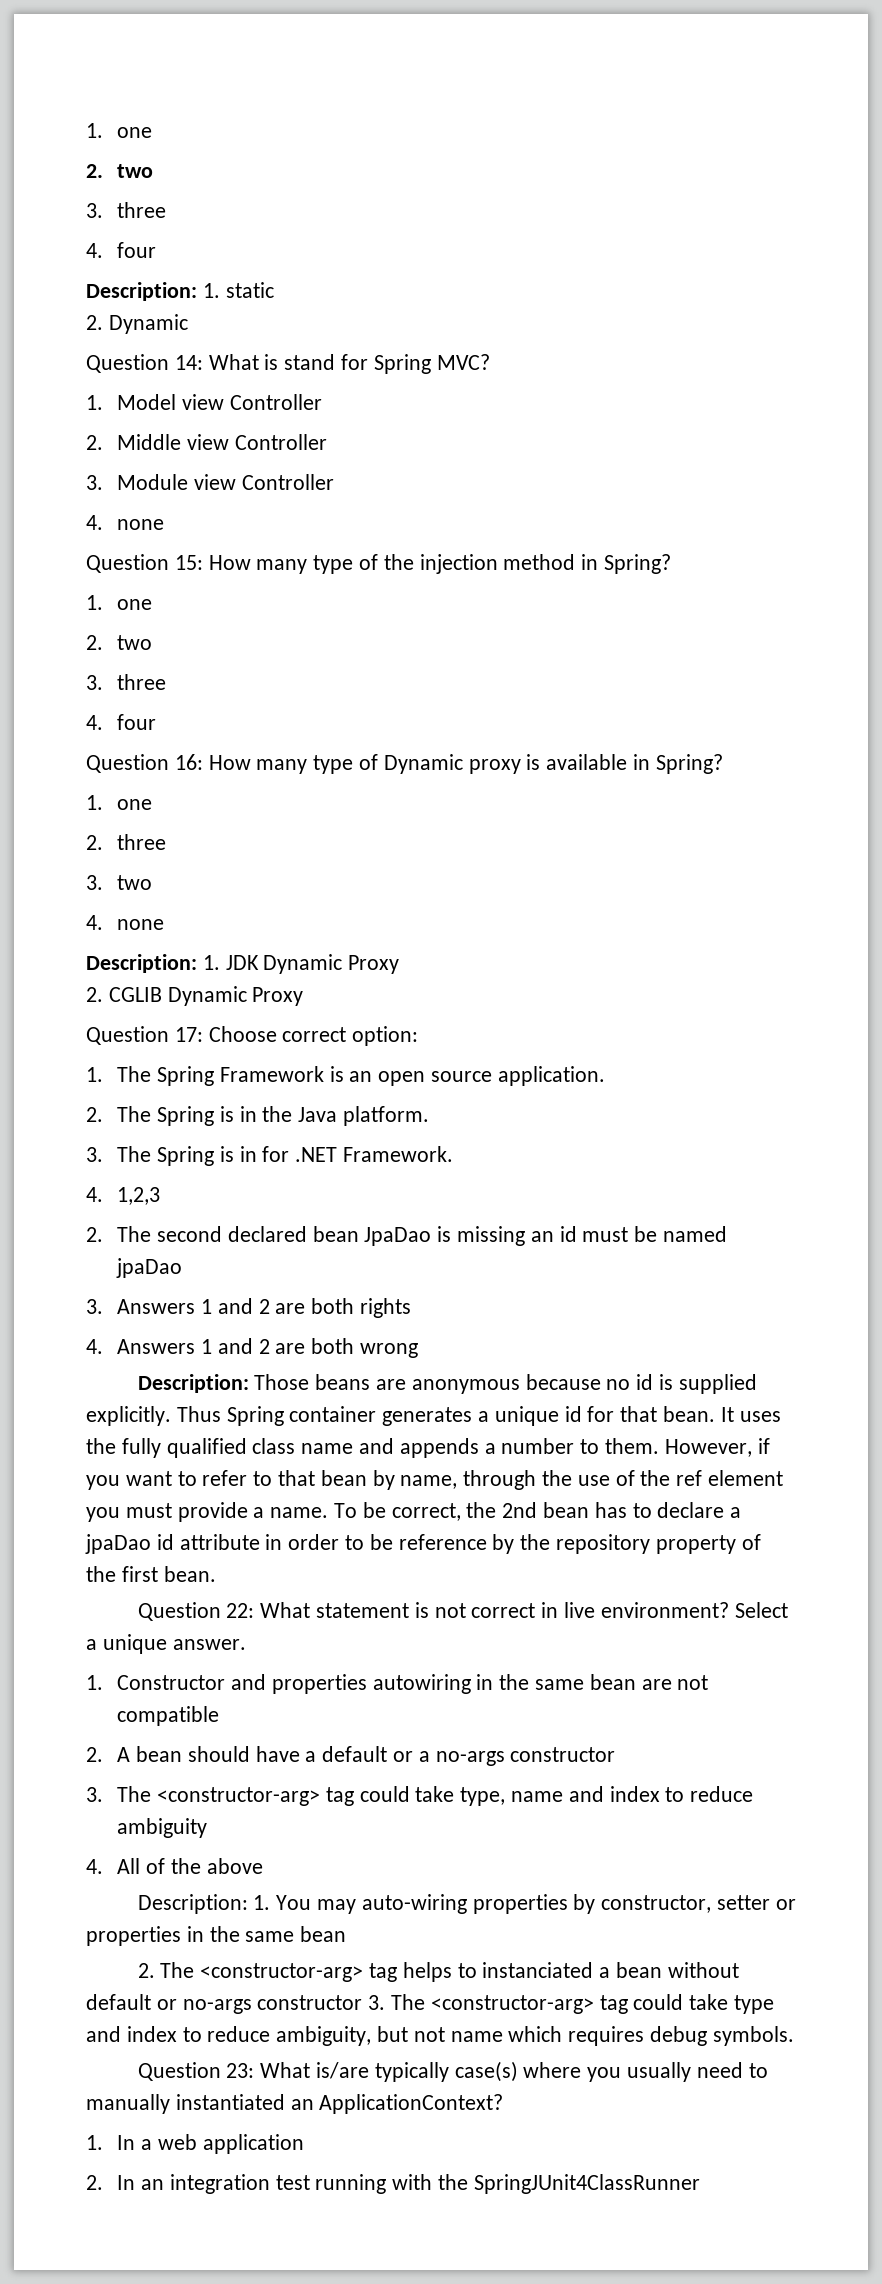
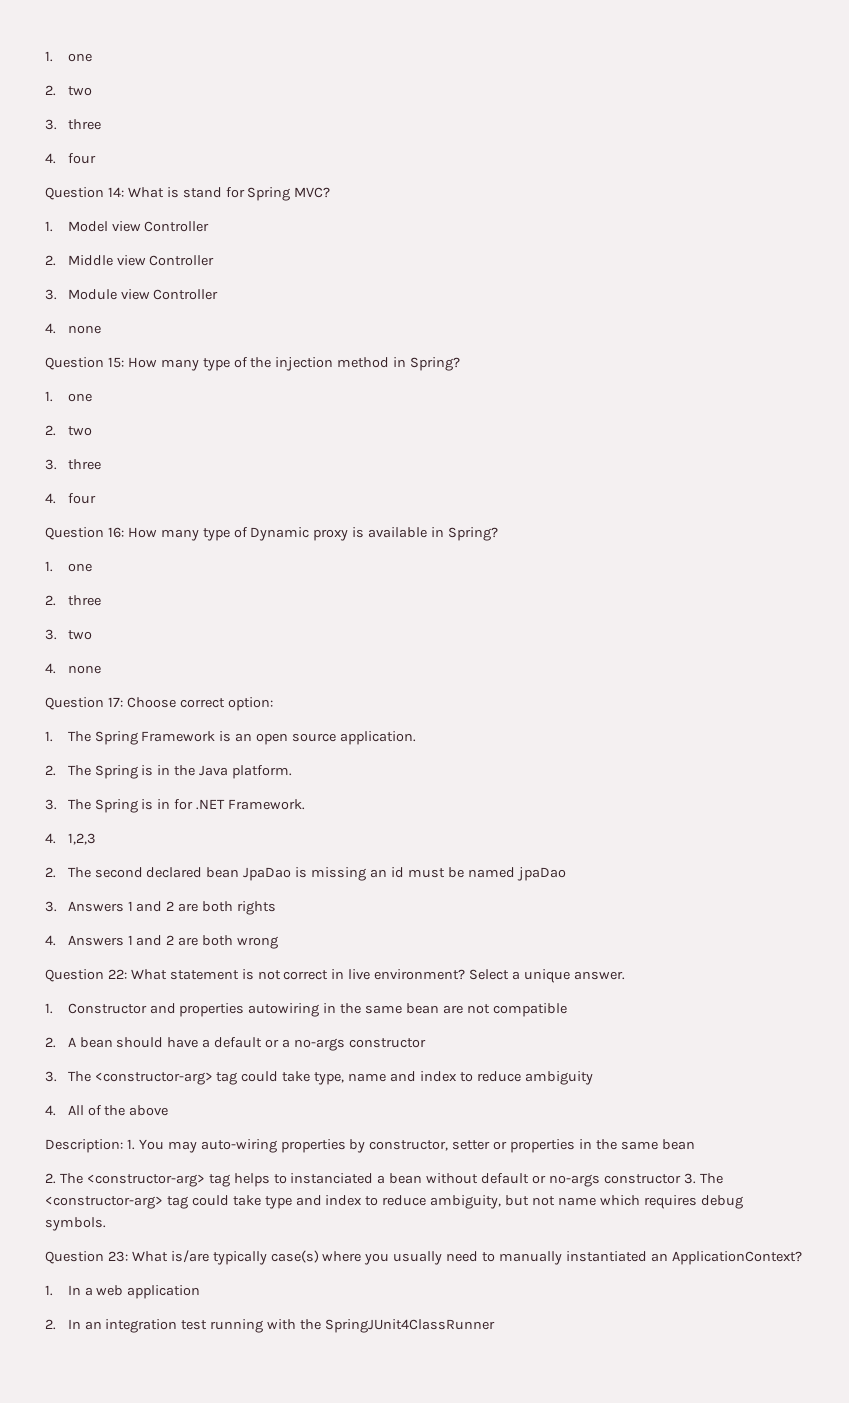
[86,123,153,138] [86,164,154,178] [86,202,167,218] [86,242,157,258] [86,282,274,301] [86,314,188,334] 1. one // 2. two // 3. three // 4. four // Description: 1. static // 2. Dynamic -> [45,51,92,62] [45,85,92,96] [45,119,101,130] [45,153,96,164] 1. one // 2. two // 3. three // 4. four
[86,954,400,974] [86,986,304,1006] // Description: 1. JDK Dynamic Proxy // 2. CGLIB Dynamic Proxy -> (101, 669) none
[137,1374,757,1394] [86,1406,781,1426] [86,1438,770,1458] [86,1470,784,1490] [86,1502,742,1522] [85,1534,761,1554] [86,1566,216,1582] // Description: Those beans are anonymous because no id is supplied explicitly. Thus Spring container generates a unique id for that bean. It uses the fully qualified class name and appends a number to them. However, if you want to refer to that bean by name, through the use of the ref element you must provide a name. To be correct, the 2nd bean has to declare a jpaDao id attribute in order to be reference by the repository property of the first bean. -> (279, 942) none

